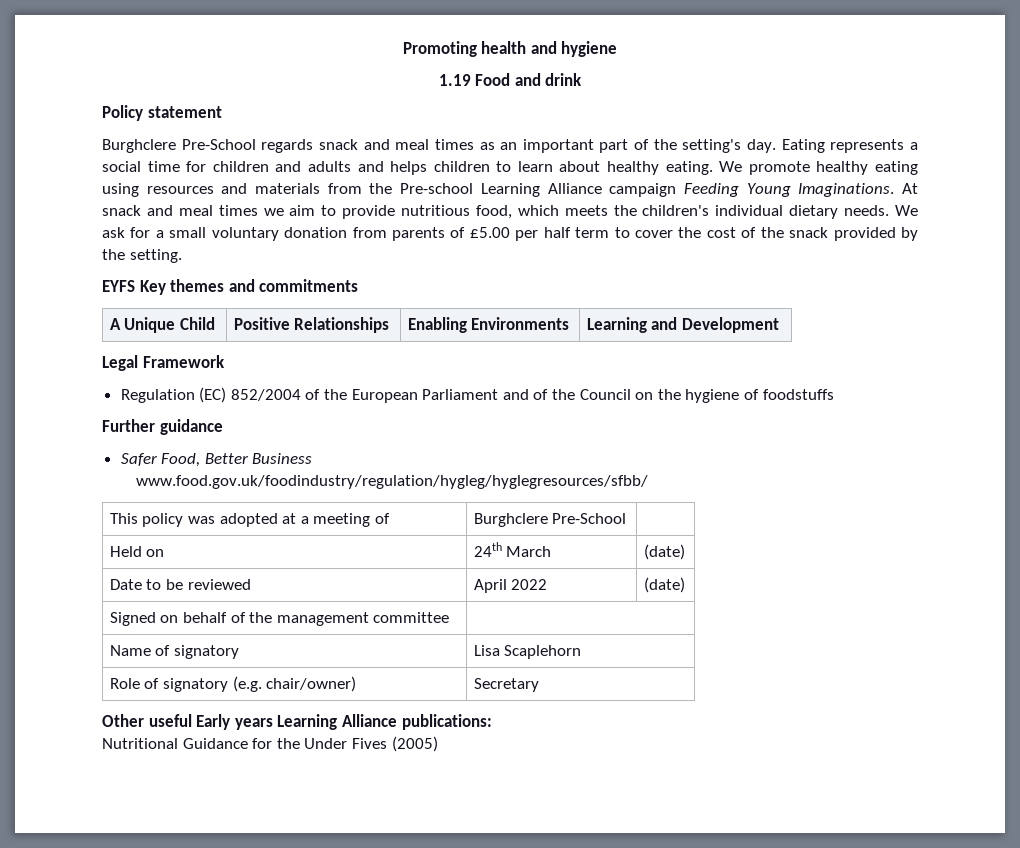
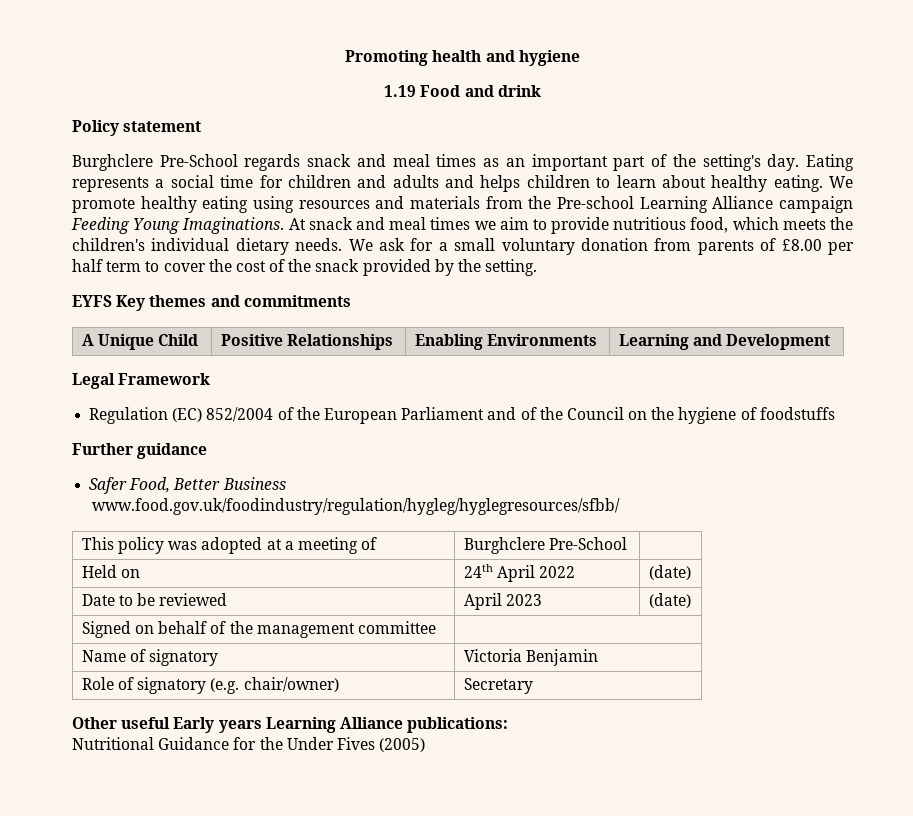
[469,227,510,238] £5.00 -> [781,239,822,251] £8.00
[506,546,552,557] March -> [496,565,576,582] April 2022
[511,579,548,590] 2022 -> [505,594,542,606] 2023
[473,645,582,659] Lisa Scaplehorn -> [463,649,598,666] Victoria Benjamin

